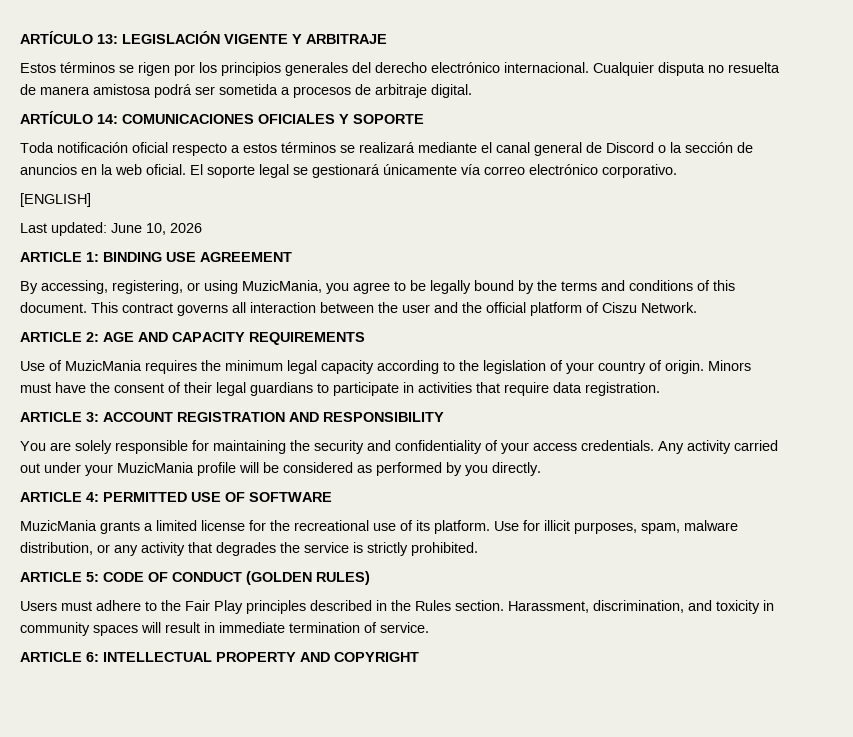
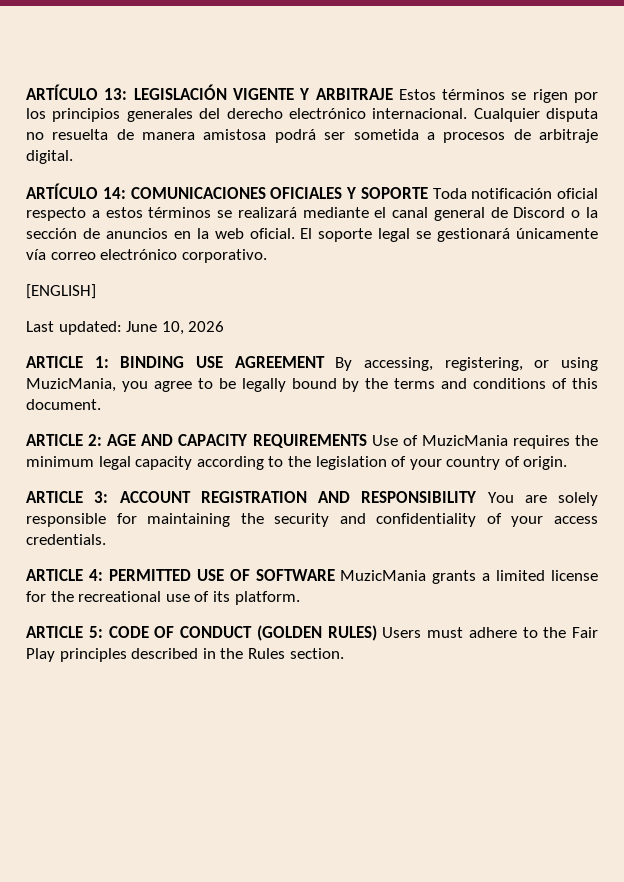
(387, 39) // -> (393, 94) none
(424, 119) // -> (428, 193) none
(292, 257) // -> (325, 362) none
[91,302,697,316] This contract governs all interaction between the user and the official platform of Ciszu Network. -> (101, 404) none
(365, 338) // -> (367, 441) none
[708,360,751,371] [20,382,660,396] Minors must have the consent of their legal guardians to participate in activities that require data registration. -> (568, 463) none
(444, 417) // -> (477, 497) none
[658,440,778,454] [20,462,541,476] Any activity carried out under your MuzicMania profile will be considered as performed by you directly. -> (106, 539) none
(332, 497) // -> (335, 575) none
[494,520,738,534] [20,542,478,556] Use for illicit purposes, spam, malware distribution, or any activity that degrades the service is strictly prohibited. -> (300, 598) none
(370, 578) // -> (377, 633) none
[508,600,774,614] [20,622,429,636] [20,652,419,662] Harassment, discrimination, and toxicity in community spaces will result in immediate termination of service. // ARTICLE 6: INTELLECTUAL PROPERTY AND COPYRIGHT -> (344, 653) none

